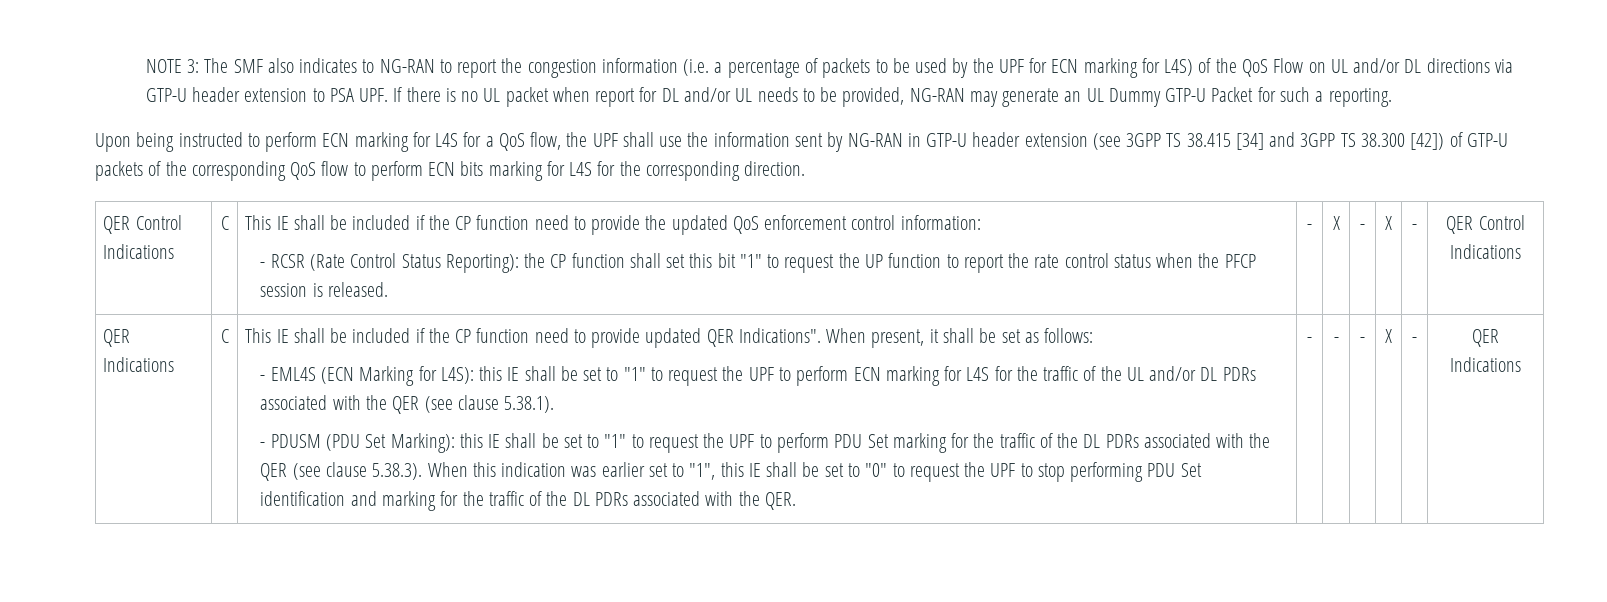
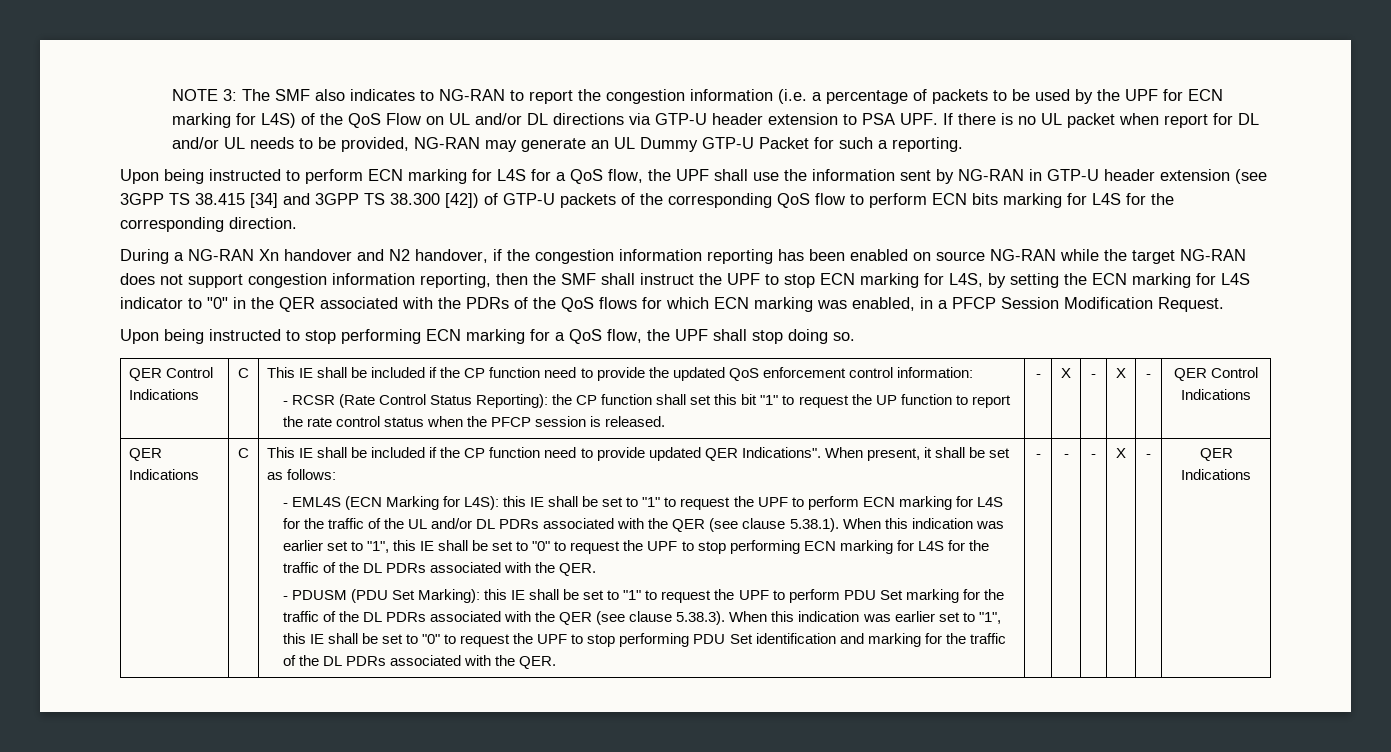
(806, 168) none -> [120,249,1246,264] [120,273,1250,288] [120,297,1224,312] [120,329,855,344] // During a NG-RAN Xn handover and N2 handover, if the congestion information reporting has been enabled on source NG-RAN while the target NG-RAN does not support congestion information reporting, then the SMF shall instruct the UPF to stop ECN marking for L4S, by setting the ECN marking for L4S indicator to "0" in the QER associated with the PDRs of the QoS flows for which ECN marking was enabled, in a PFCP Session Modification Request. // Upon being instructed to stop performing ECN marking for a QoS flow, the UPF shall stop doing so.
(555, 404) none -> [842,518,1004,529] [282,540,989,554] [282,562,597,576] When this indication was earlier set to "1", this IE shall be set to "0" to request the UPF to stop performing ECN marking for L4S for the traffic of the DL PDRs associated with the QER.

